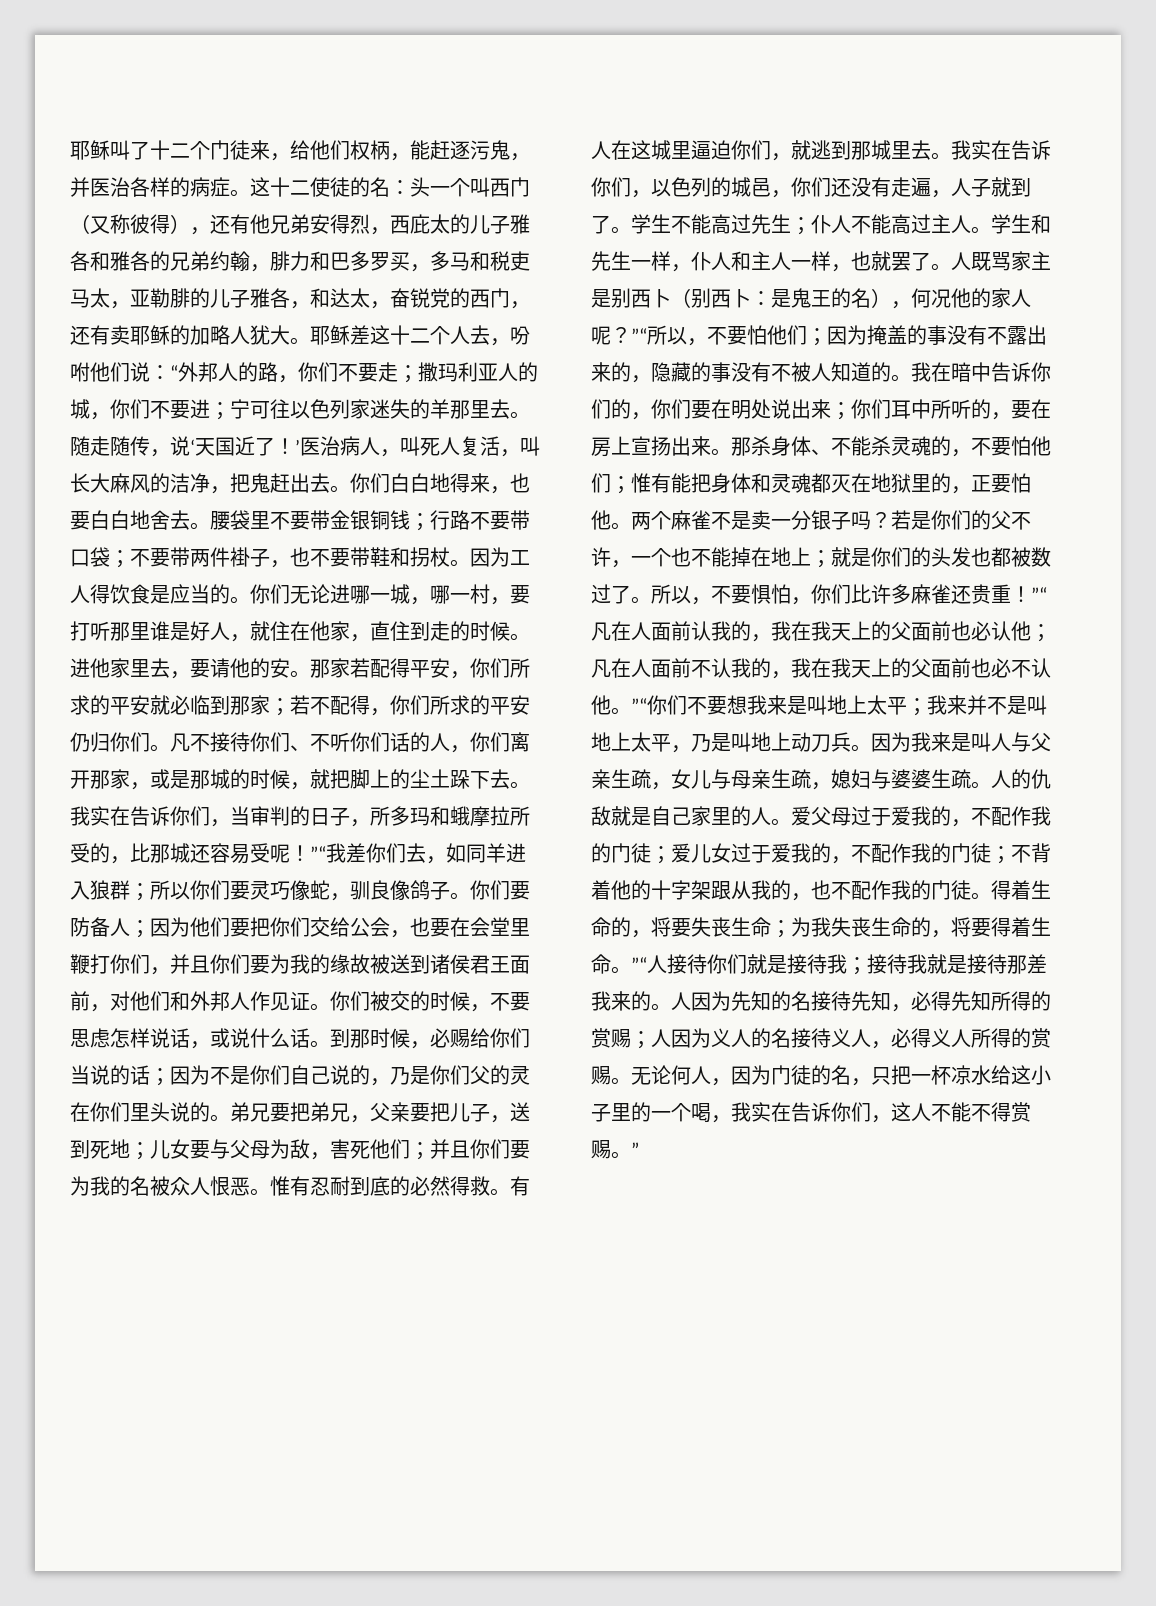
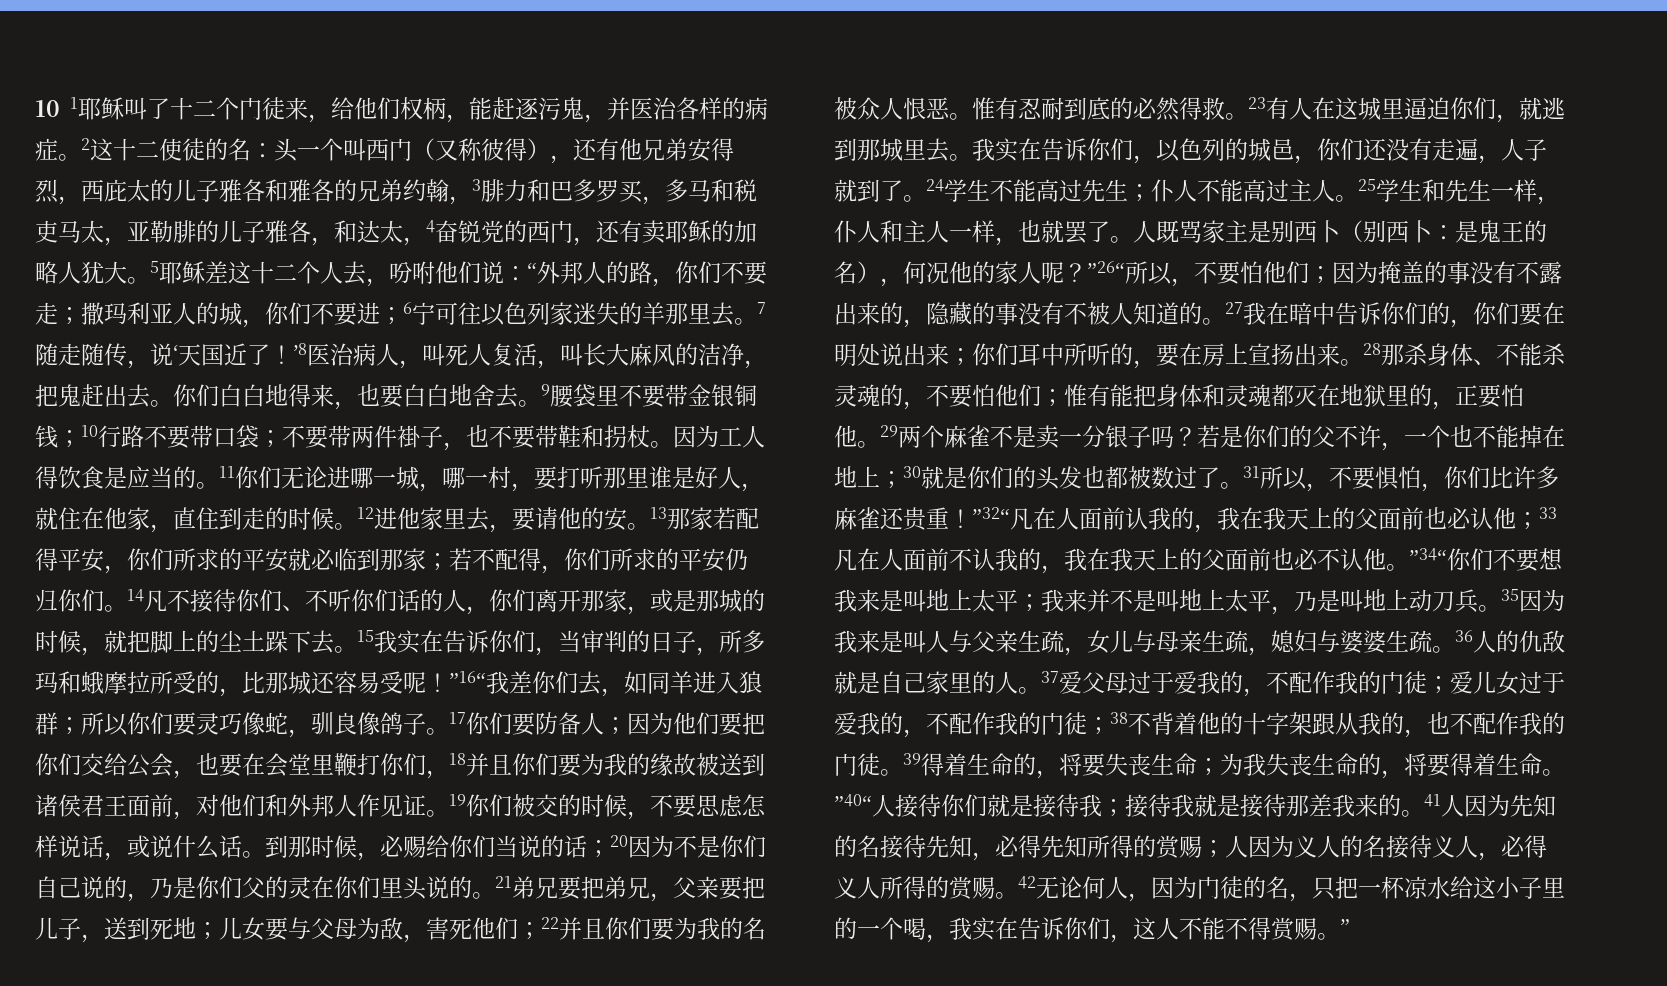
(70, 150) none -> [35,97,78,117] 10 1
(250, 193) none -> [81,138,90,150] 2
(270, 268) none -> [472,179,481,191] 3
(390, 305) none -> [426,220,435,233] 4
(310, 341) none -> [150,261,159,273] 5
(230, 411) none -> [403,302,412,314] 6
(530, 415) none -> [757,302,766,314] 7
[295,439,300,454] ’ -> [293,343,307,363] ’8
(210, 526) none -> [541,384,550,396] 9
(430, 522) none -> [81,425,98,437] 10
(250, 600) none -> [219,466,235,478] 11
(530, 637) none -> [357,507,374,519] 12
(310, 674) none -> [650,507,667,519] 13
(170, 748) none -> [127,589,144,602] 14
(530, 785) none -> [357,630,374,642] 15
[310,846,326,861] ”“ -> [449,671,486,691] ”16“
(470, 896) none -> [449,712,466,724] 17
(170, 971) none -> [449,753,466,765] 18
(330, 1007) none -> [449,794,466,806] 19
(170, 1077) none -> [610,835,628,847] 20
(230, 1118) none -> [495,876,512,888] 21
(430, 1151) none -> [541,917,559,929] 22
(510, 1192) none -> [1248,97,1266,109] 23
(631, 230) none -> [926,179,944,192] 24
(991, 230) none -> [1358,179,1376,191] 25
[631,328,647,343] ”“ -> [1087,261,1125,281] ”26“
(911, 378) none -> [1225,302,1243,314] 27
(731, 452) none -> [1363,343,1381,355] 28
(631, 526) none -> [880,425,898,437] 29
(831, 559) none -> [903,466,921,478] 30
(651, 600) none -> [1243,466,1260,478] 31
[1031,587,1047,602] ”“ -> [972,507,1010,527] ”32“
(1051, 633) none -> [1539,507,1557,519] 33
[631,698,647,713] ”“ -> [1409,548,1447,568] ”34“
(871, 748) none -> [1501,589,1519,601] 35
(991, 785) none -> [1455,630,1473,642] 36
(791, 822) none -> [1041,671,1059,683] 37
(1011, 855) none -> [1110,712,1128,724] 38
(991, 896) none -> [903,753,921,765] 39
[631,957,647,972] ”“ -> [834,794,872,814] ”40“
(671, 1007) none -> [1424,794,1441,807] 41
(631, 1081) none -> [1018,876,1036,889] 42

